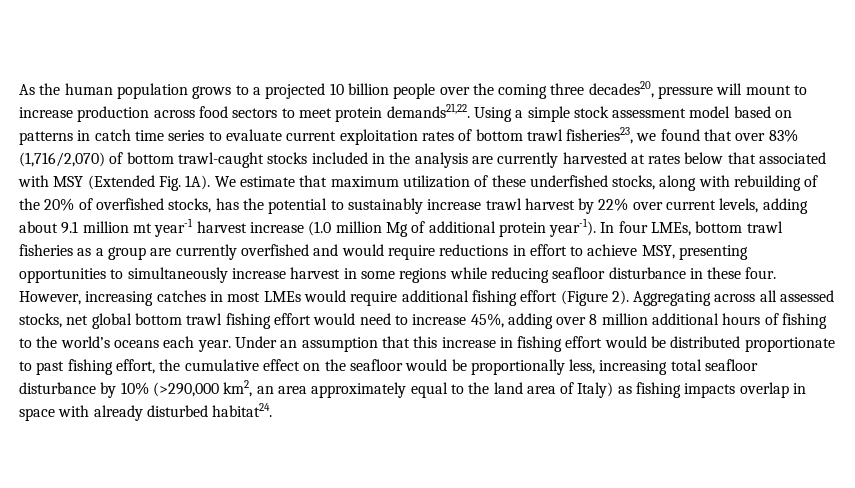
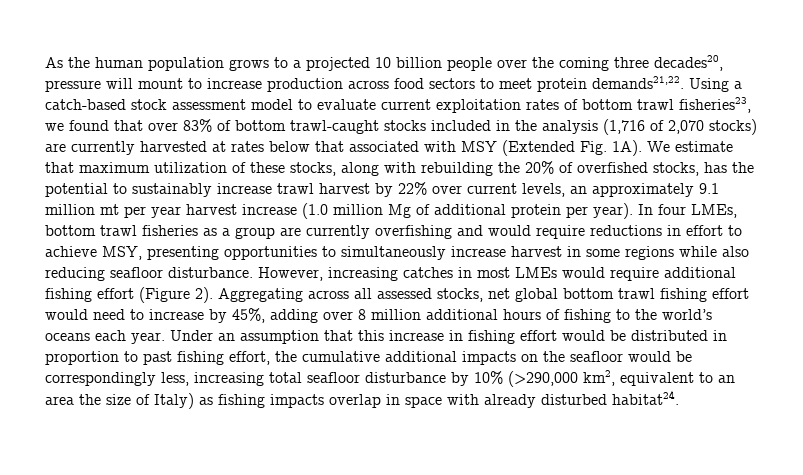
[527,106,570,122] simple -> [45,99,126,110] catch-based
[733,106,793,118] [19,129,205,145] based on patterns in catch time series -> (293, 104) none
[19,152,105,167] (1,716/2,070) -> (212, 125) none
(468, 160) none -> [603,119,757,135] (1,716 of 2,070 stocks)
[529,175,608,187] underfished -> (285, 167) none
[804,175,819,187] of -> (493, 169) none
[762,198,808,214] [19,221,58,233] adding about -> [570,183,694,197] an approximately
[154,218,194,237] year-1 -> [124,206,181,218] per year
[549,218,597,237] year-1). -> [566,203,633,219] per year).
[240,244,309,256] overfished -> [375,225,452,239] overfishing
(487, 273) none -> [722,246,749,257] also
[608,267,777,279] disturbance in these four. -> [168,267,253,278] disturbance.
(467, 319) none -> [209,309,227,323] by
[744,337,835,352] proportionate -> [713,330,727,341] [45,351,119,365] in proportion
[262,359,300,371] effect -> [385,351,516,365] additional impacts
[470,359,565,375] proportionally -> [45,372,156,386] correspondingly
[256,382,556,398] an area approximately equal to the land area -> [620,372,735,386] [45,394,131,405] equivalent to an area the size

